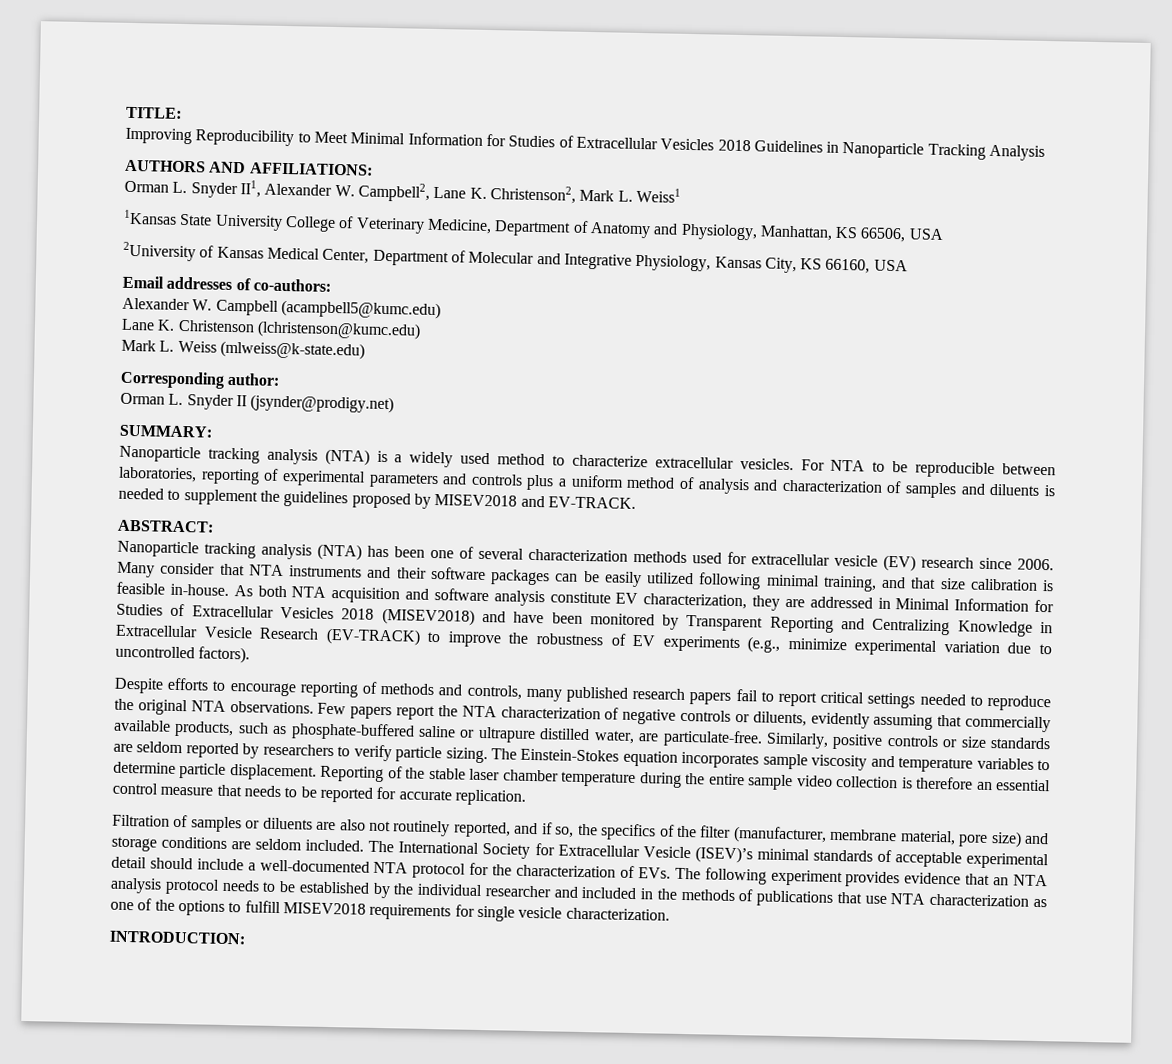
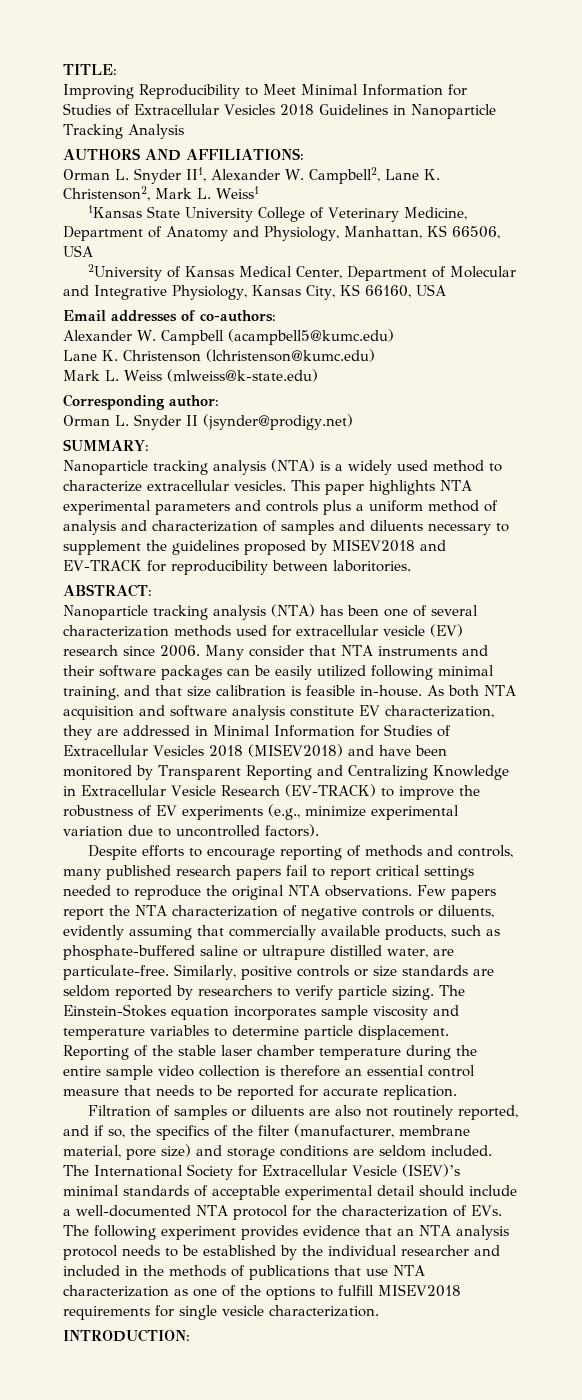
[800,459,1057,479] [118,466,280,485] For NTA to be reproducible between laboratories, reporting of -> [291,480,472,495] This paper highlights NTA
[1044,485,1057,497] [118,487,164,500] is needed -> [428,523,491,535] necessary
[547,496,636,509] EV-TRACK. -> [63,560,411,575] EV-TRACK for reproducibility between laboritories.

